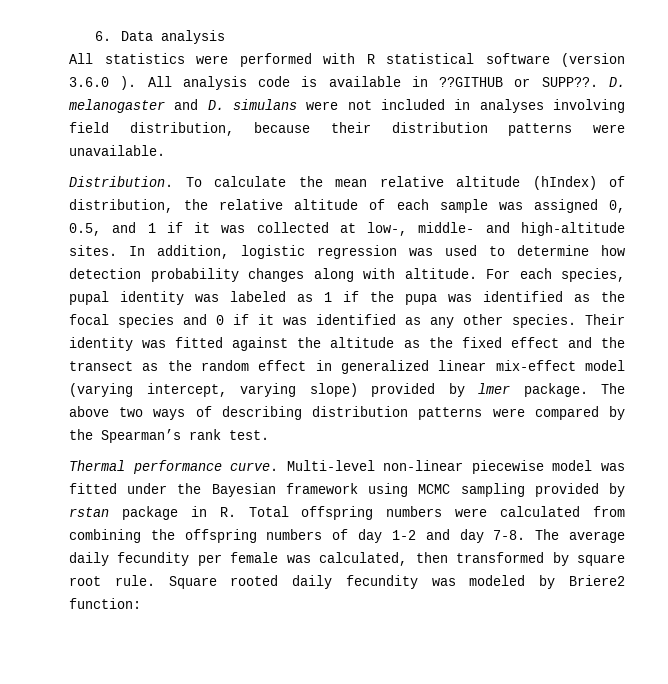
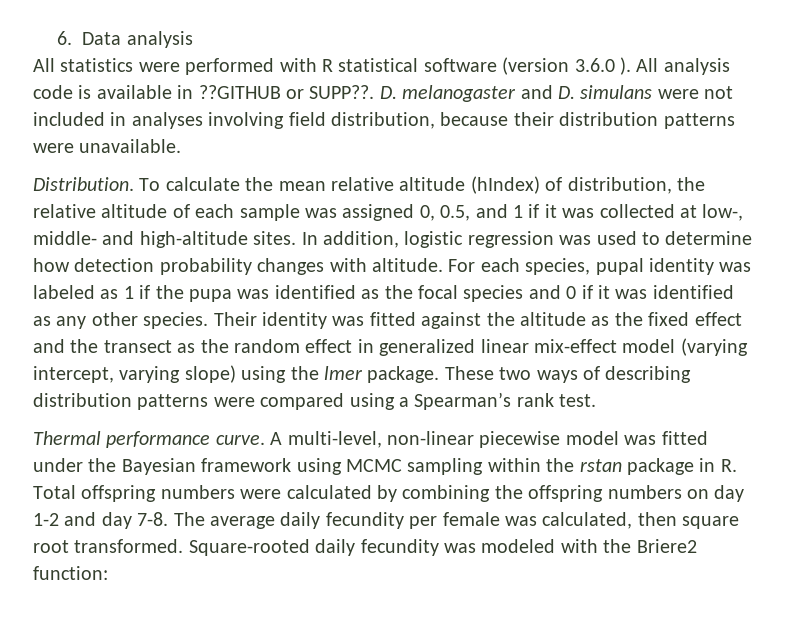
[313,268,354,282] along -> (325, 266) none
[371,383,625,397] [69,406,109,417] provided by lmer package. The above -> [241,366,494,383] using the lmer package. These
[609,406,625,420] [69,429,93,440] by the -> [349,393,409,410] using a
[286,460,375,471] Multi-level -> [270,431,382,448] A multi-level,
[534,483,625,497] provided by -> [487,458,575,472] within the
[593,506,626,517] from -> [377,485,397,502] by
[332,529,349,540] of -> [686,489,709,499] on
[456,552,626,566] [69,575,279,589] transformed by square root rule. Square rooted -> [682,516,740,529] [33,539,310,556] square root transformed. Square-rooted
[539,575,556,589] by -> [560,539,632,553] with the

